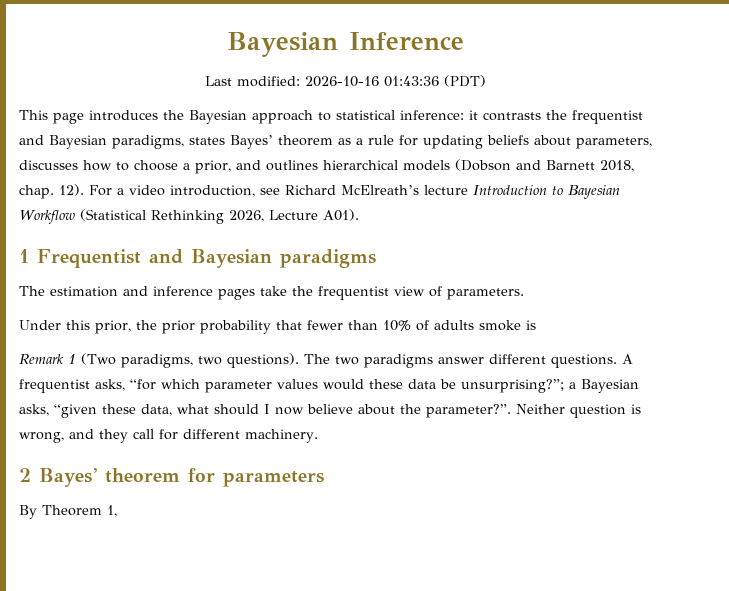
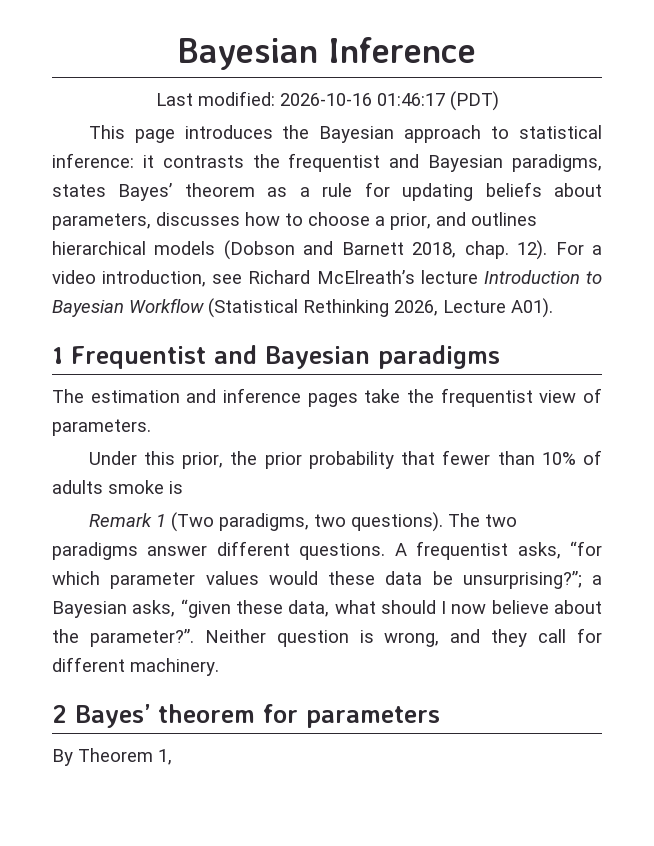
[384,76,439,87] 01:43:36 -> [376,93,445,106] 01:46:17

